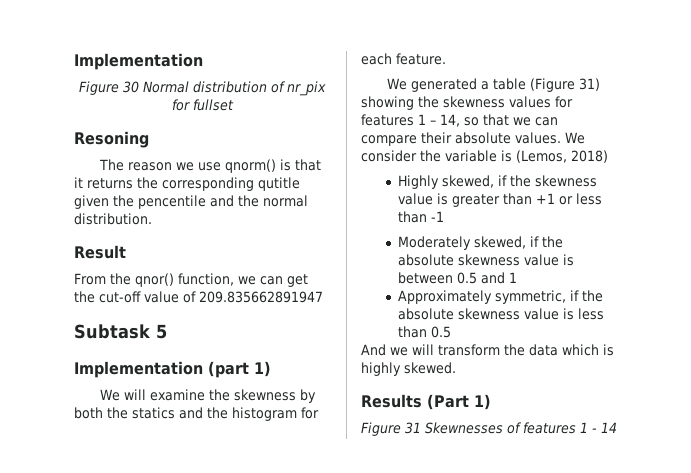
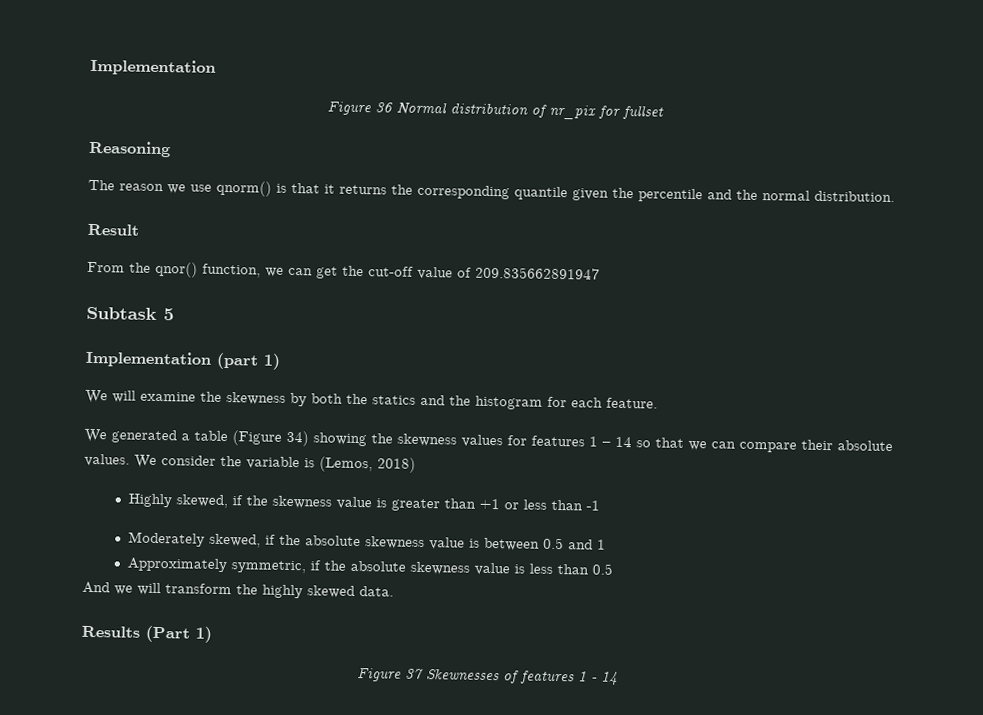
[123,81,139,93] 30 -> [375,102,393,113] 36
[74,131,149,148] Resoning -> [88,140,171,158] Reasoning
[258,177,300,191] qutitle -> [514,186,568,201] quantile
[138,195,206,209] pencentile -> [638,188,703,203] percentile
[578,78,600,91] 31) -> [286,430,309,447] 34)
[440,114,460,127] 14, -> [615,436,632,448] 14
[529,344,614,356] [361,362,456,376] data which is highly skewed. -> [262,584,394,599] highly skewed data.
[405,422,421,434] 31 -> [404,668,424,680] 37

